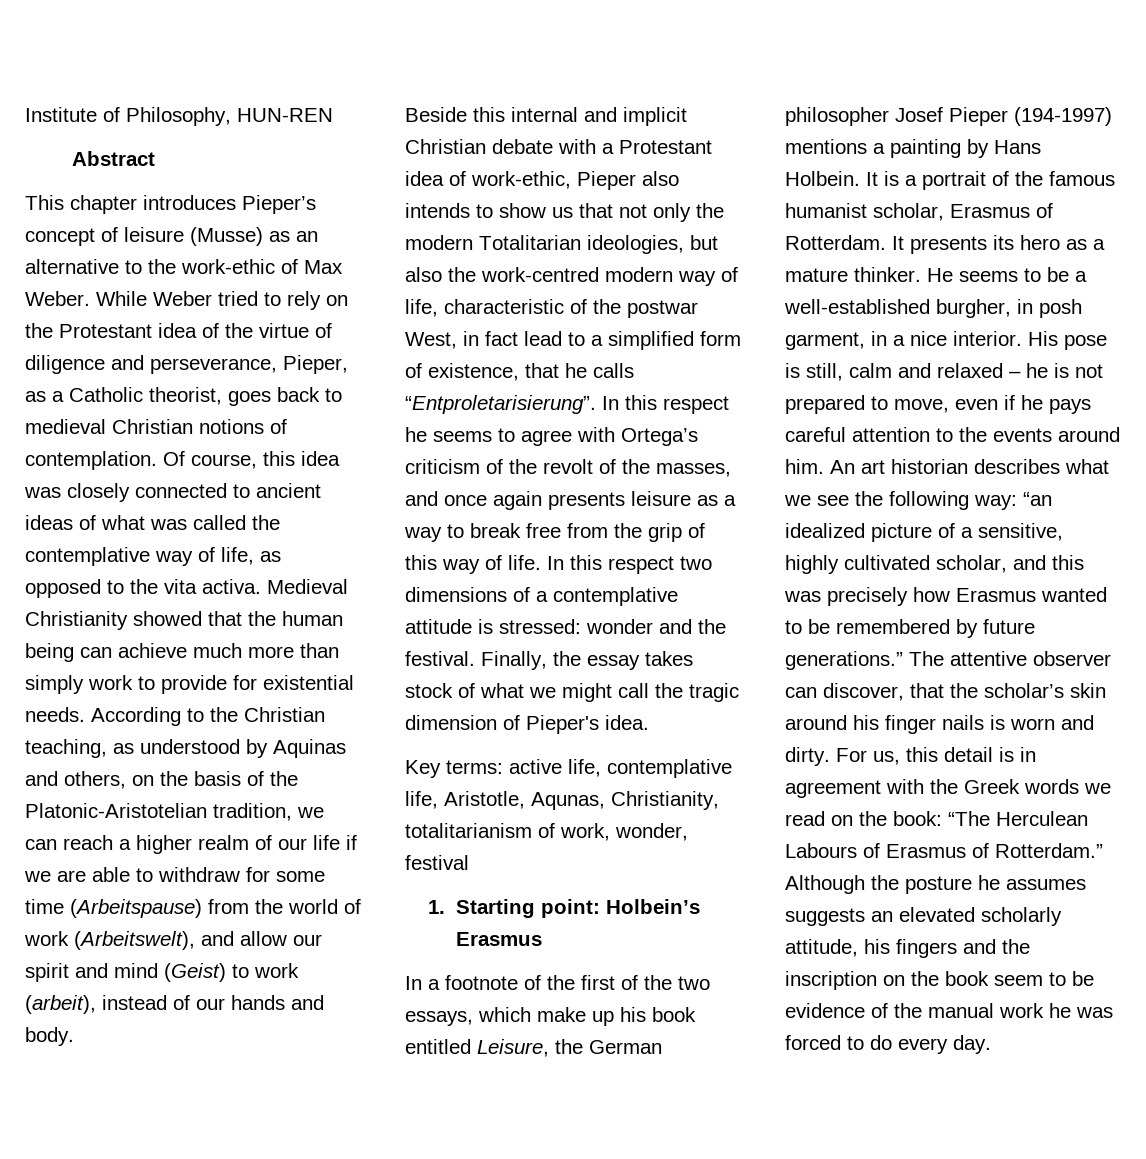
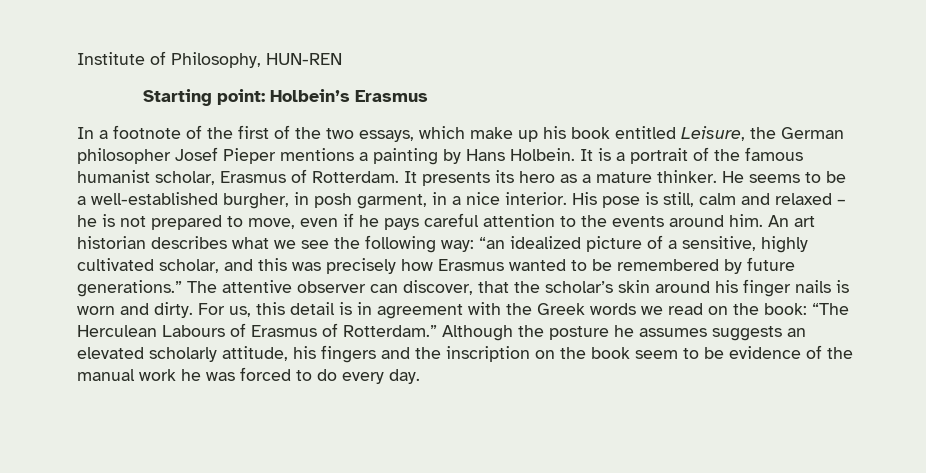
[71,151,155,166] [25,195,316,214] [25,227,318,246] [25,259,343,274] [25,291,348,310] [25,323,332,338] [25,355,348,374] [25,387,342,406] [25,419,287,434] [25,451,340,470] [24,483,321,502] [25,515,280,530] [25,547,281,566] [25,579,348,598] [25,611,343,630] [25,643,339,662] [25,675,354,694] [25,707,325,726] [25,739,346,758] [25,771,298,789] [25,803,324,821] [25,835,357,854] [24,867,325,882] [25,899,361,918] [24,931,322,950] [25,963,299,982] [25,995,324,1014] [25,1027,74,1046] [405,107,687,126] [405,139,712,154] [405,171,679,190] [405,203,724,222] [405,235,718,254] [405,267,738,286] [405,299,698,318] [405,331,741,350] [405,363,634,381] [405,395,729,414] [405,427,698,446] [405,459,731,477] [405,491,736,510] [404,523,705,542] [405,555,712,574] [405,587,678,606] [405,619,726,634] [405,651,693,670] [405,683,739,702] [405,715,649,734] [405,759,732,778] [405,791,719,810] [405,823,688,841] [405,855,469,870] [428,900,446,914] Abstract // This chapter introduces Pieper’s concept of leisure (Musse) as an alternative to the work-ethic of Max Weber. While Weber tried to rely on the Protestant idea of the virtue of diligence and perseverance, Pieper, as a Catholic theorist, goes back to medieval Christian notions of contemplation. Of course, this idea was closely connected to ancient ideas of what was called the contemplative way of life, as opposed to the vita activa. Medieval Christianity showed that the human being can achieve much more than simply work to provide for existential needs. According to the Christian teaching, as understood by Aquinas and others, on the basis of the Platonic-Aristotelian tradition, we can reach a higher realm of our life if we are able to withdraw for some time (Arbeitspause) from the world of work (Arbeitswelt), and allow our spirit and mind (Geist) to work (arbeit), instead of our hands and body. // Beside this internal and implicit Christian debate with a Protestant idea of work-ethic, Pieper also intends to show us that not only the modern Totalitarian ideologies, but also the work-centred modern way of life, characteristic of the postwar West, in fact lead to a simplified form of existence, that he calls “Entproletarisierung”. In this respect he seems to agree with Ortega’s criticism of the revolt of the masses, and once again presents leisure as a way to break free from the grip of this way of life. In this respect two dimensions of a contemplative attitude is stressed: wonder and the festival. Finally, the essay takes stock of what we might call the tragic dimension of Pieper's idea. // Key terms: active life, contemplative life, Aristotle, Aqunas, Christianity, totalitarianism of work, wonder, festival // 1. -> (342, 59) none
[1014,107,1112,126] (194-1997) -> (276, 156) none

